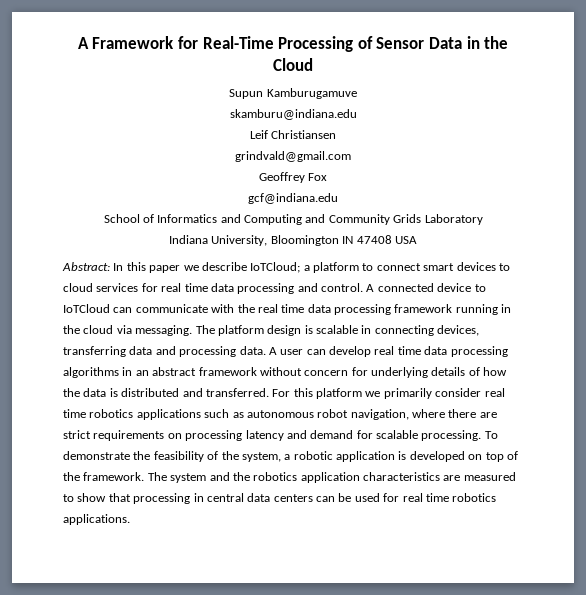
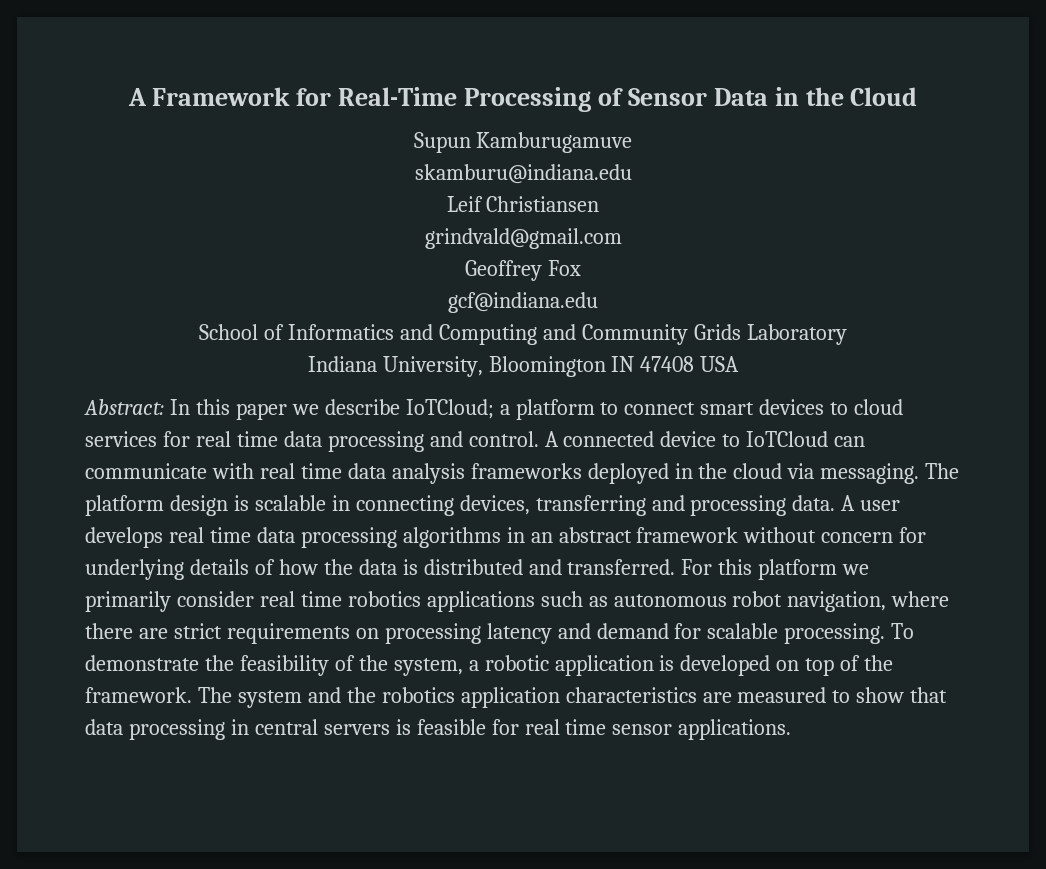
[237,304,498,315] the real time data processing framework running -> [259,463,669,484] real time data analysis frameworks deployed
[129,346,153,355] data -> (646, 505) none
[306,346,371,357] can develop -> [85,527,163,548] develops
(131, 497) none -> [85,719,123,735] data
[247,493,497,502] data centers can be used for real time robotics -> [323,719,673,735] servers is feasible for real time sensor

